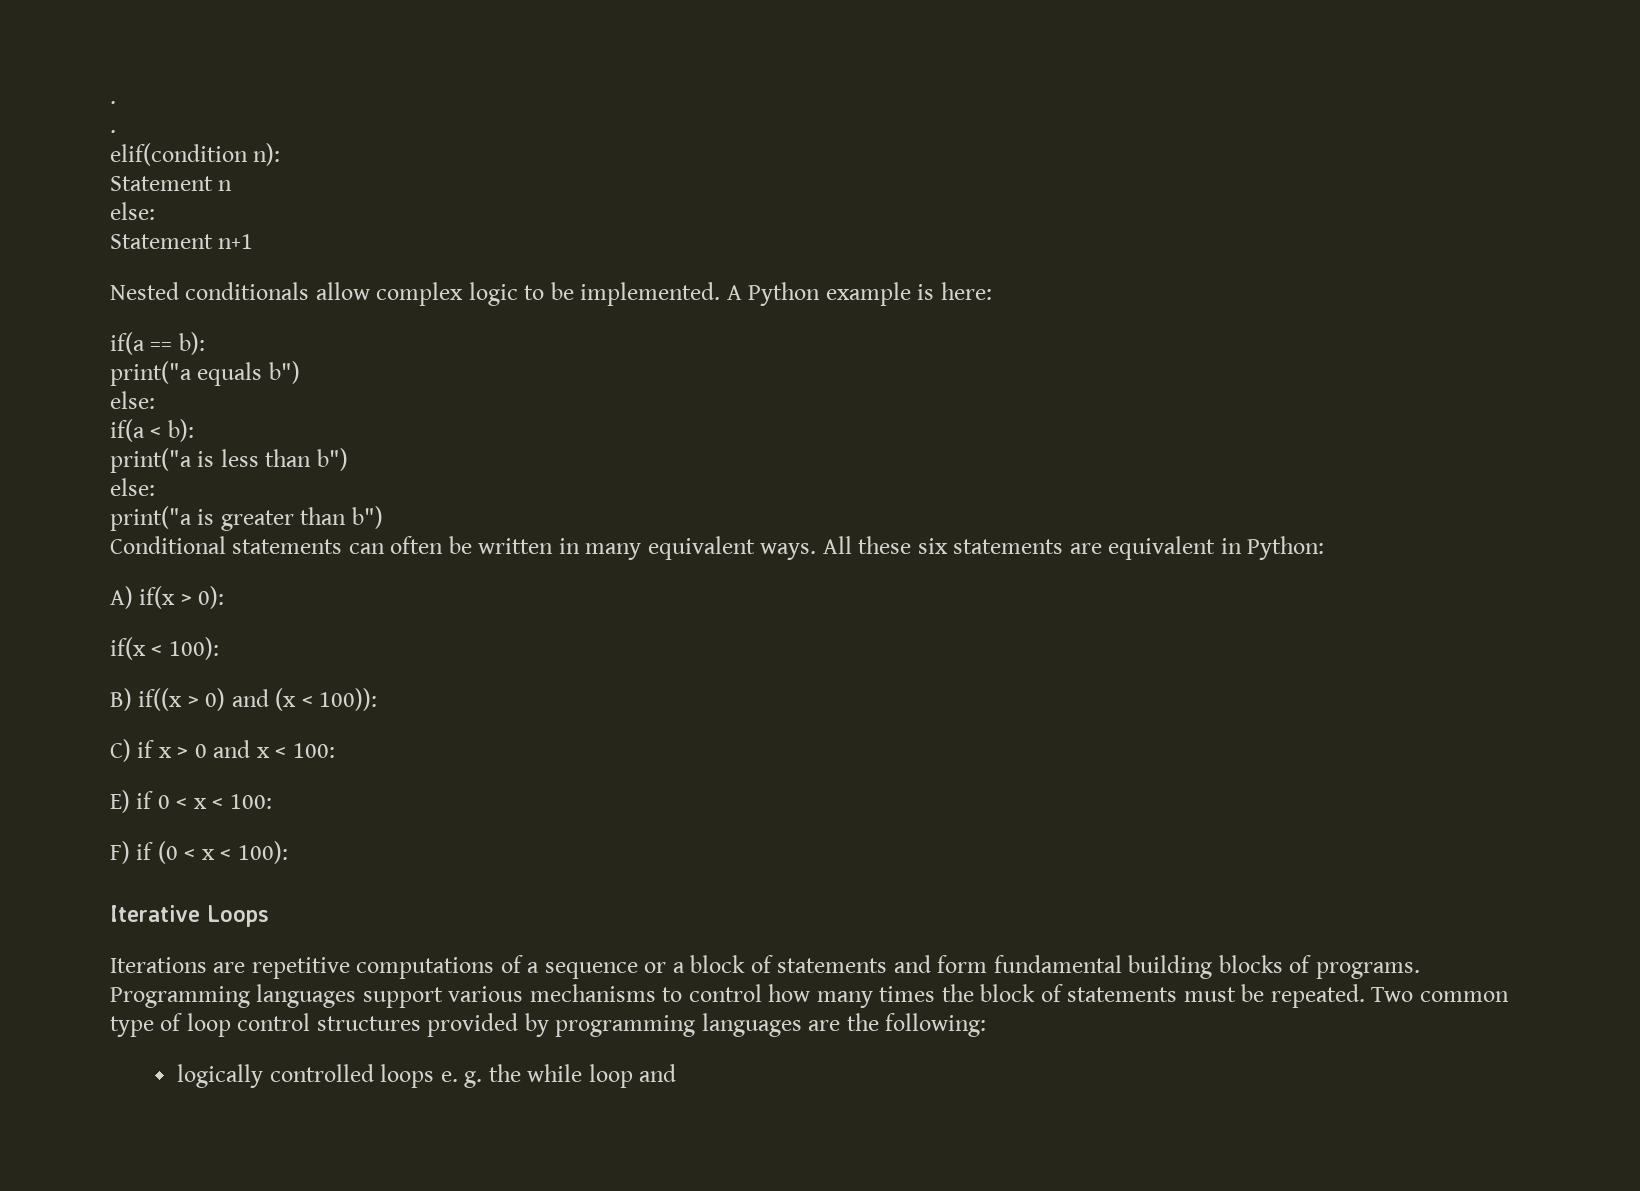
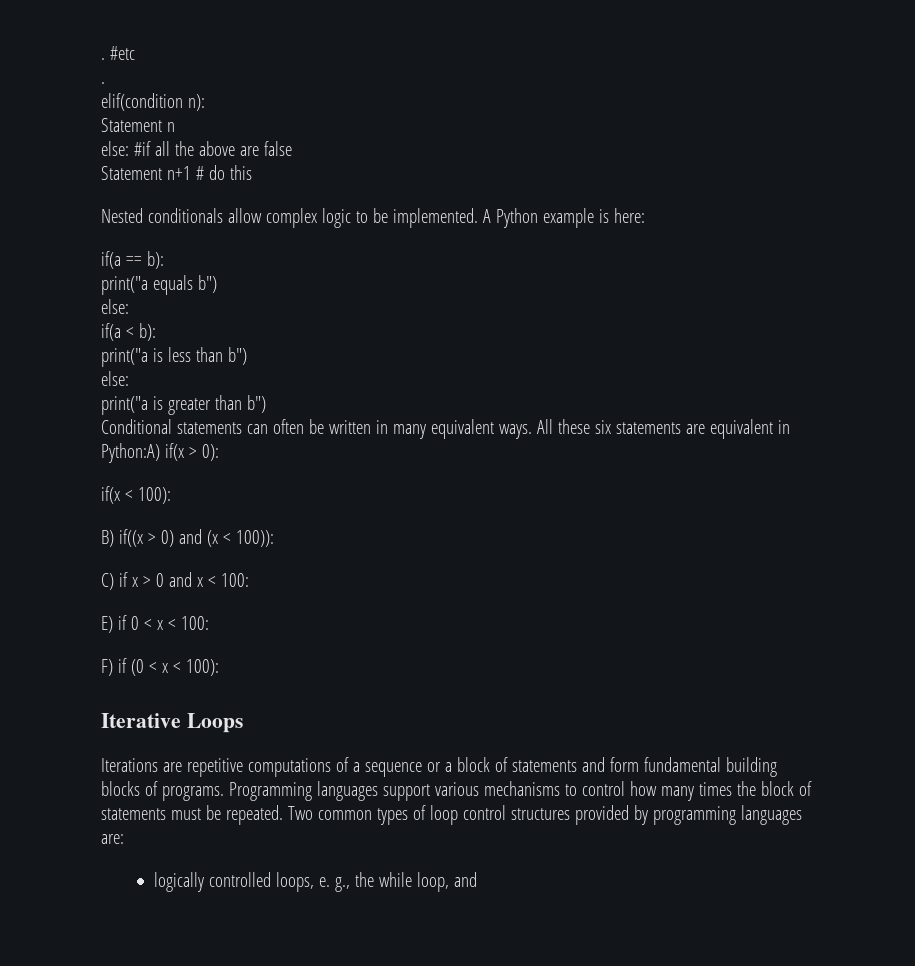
[110,101,116,104] . -> [101,46,135,60] . #etc
(155, 211) none -> [133,141,292,156] #if all the above are false
(254, 241) none -> [195,165,252,180] # do this
[1247,536,1325,560] [110,586,133,609] Python: // A) -> [101,443,160,463] Python:A)
[110,1016,154,1037] type -> [376,808,408,825] types
[808,1013,987,1037] are the following: -> [101,834,124,844] are:
[380,1064,483,1088] loops e. g. -> [275,872,350,892] loops, e. g.,
[588,1064,633,1088] loop -> [416,872,449,892] loop,

